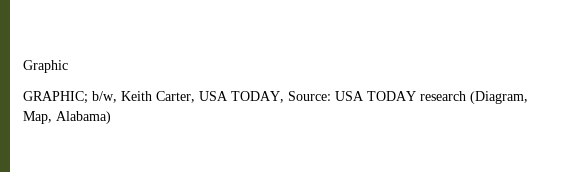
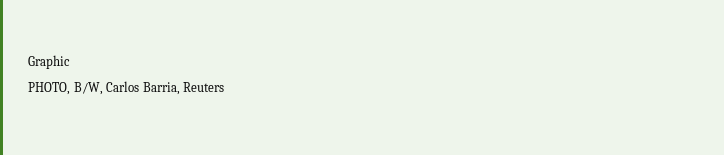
[23,91,528,104] [23,111,111,124] GRAPHIC; b/w, Keith Carter, USA TODAY, Source: USA TODAY research (Diagram, Map, Alabama) -> [28,81,225,95] PHOTO, B/W, Carlos Barria, Reuters

